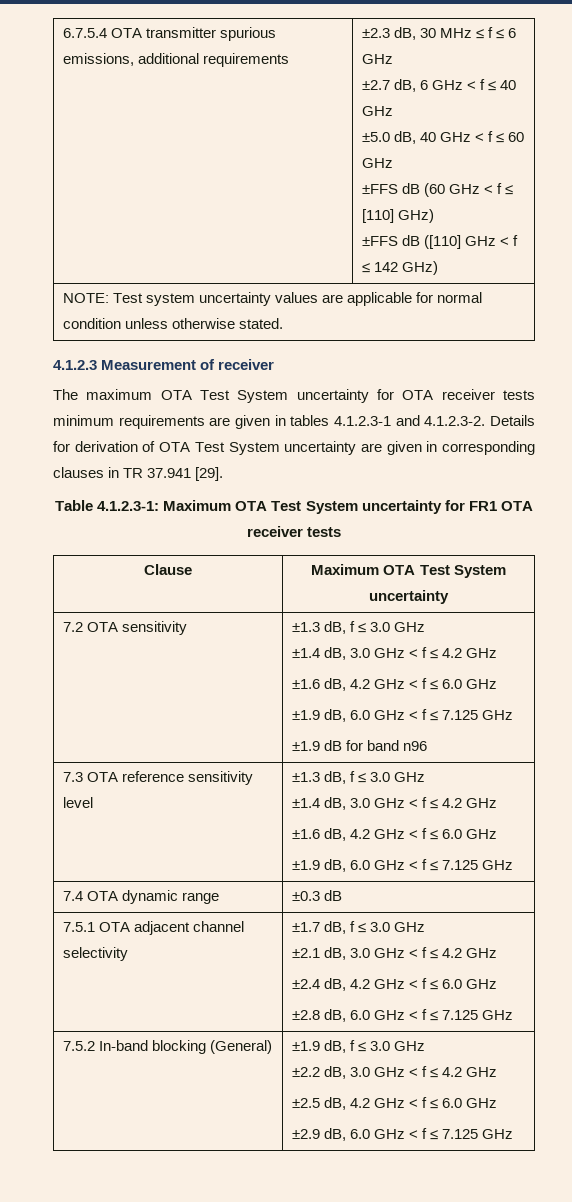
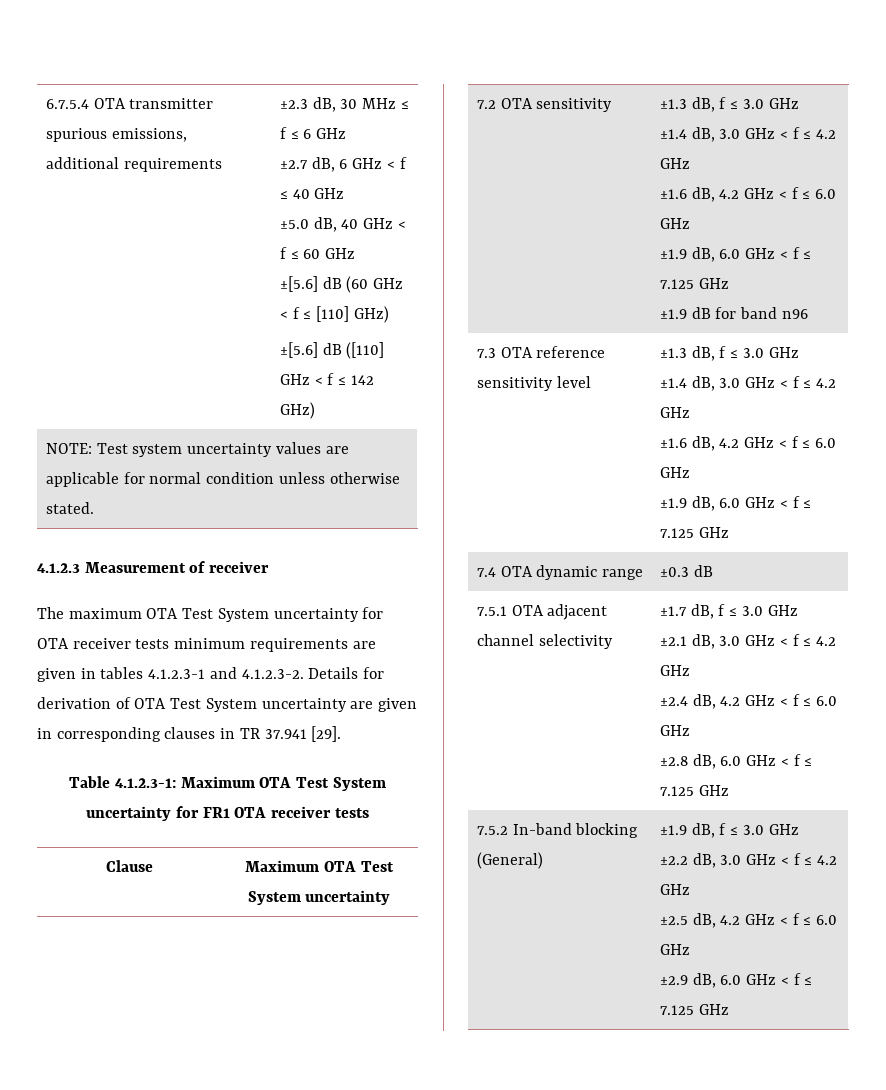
[361,184,398,194] ±FFS -> [279,276,318,292] ±[5.6]
[361,236,398,246] ±FFS -> [279,342,318,358] ±[5.6]

